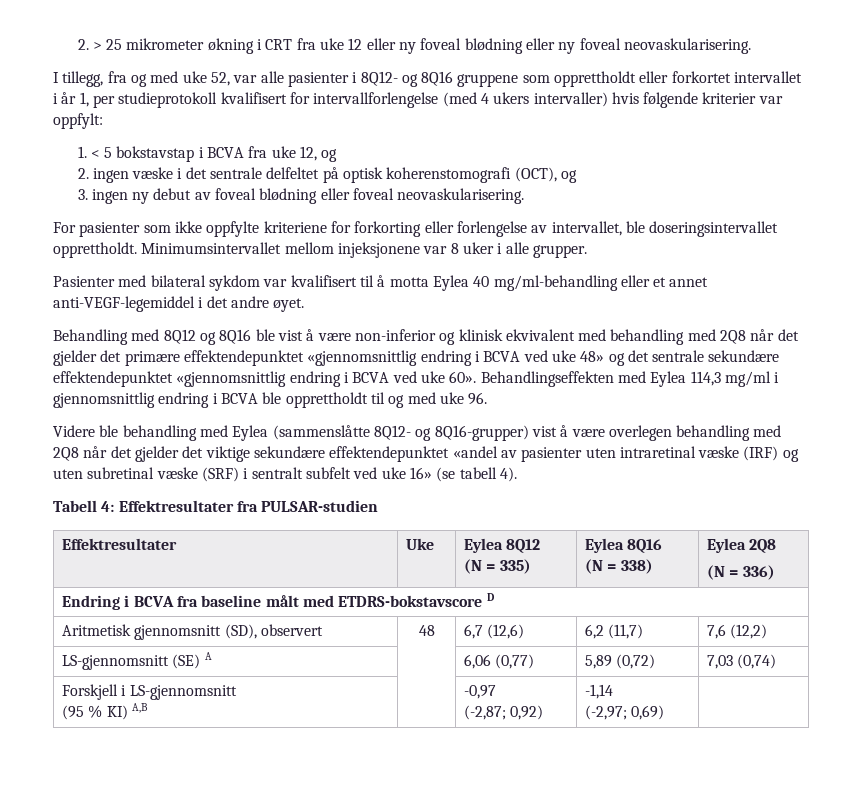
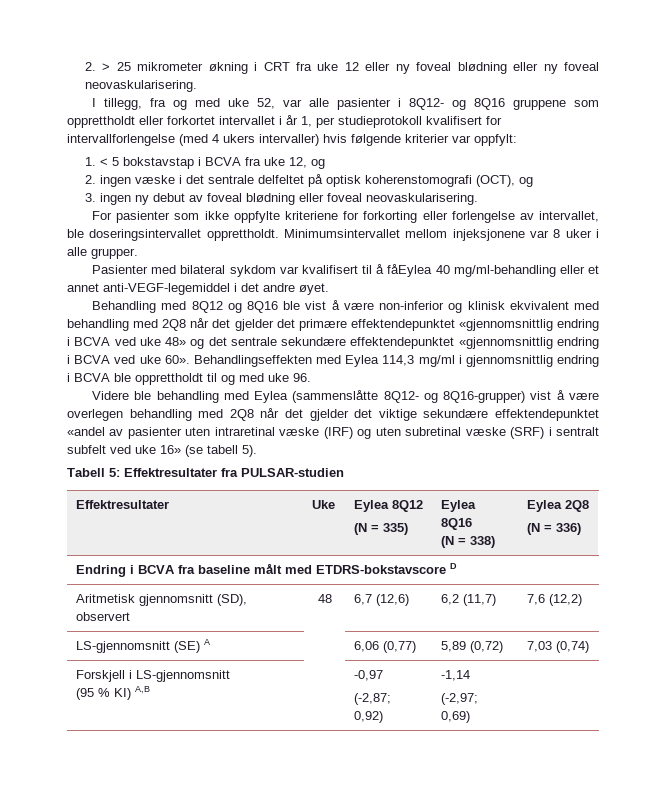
[389,275,469,291] motta Eylea -> [387,264,433,277] fåEylea
[499,467,517,482] 4). -> [242,445,257,457] 5).
[101,501,115,512] 4: -> [109,468,120,477] 5:

